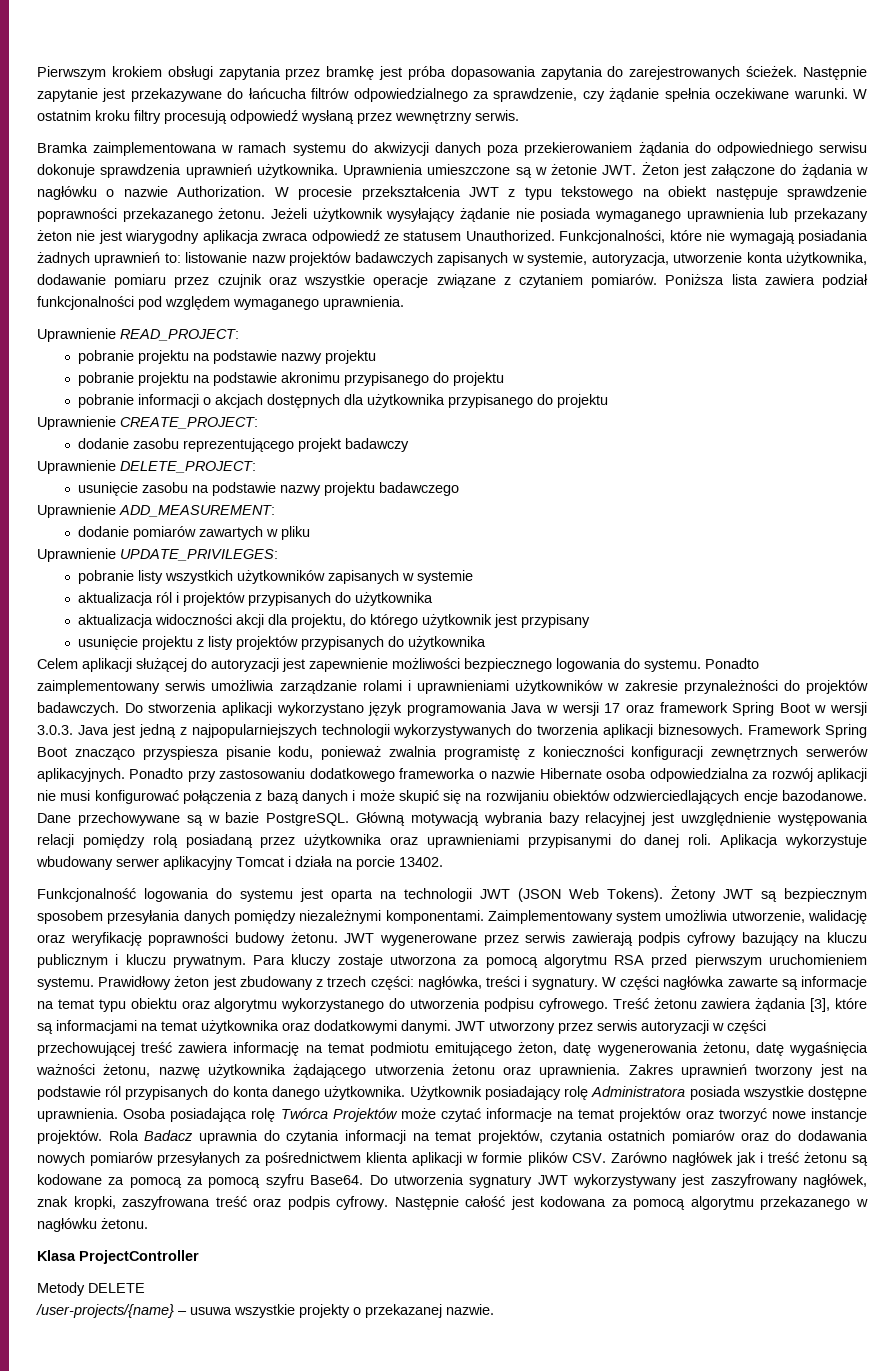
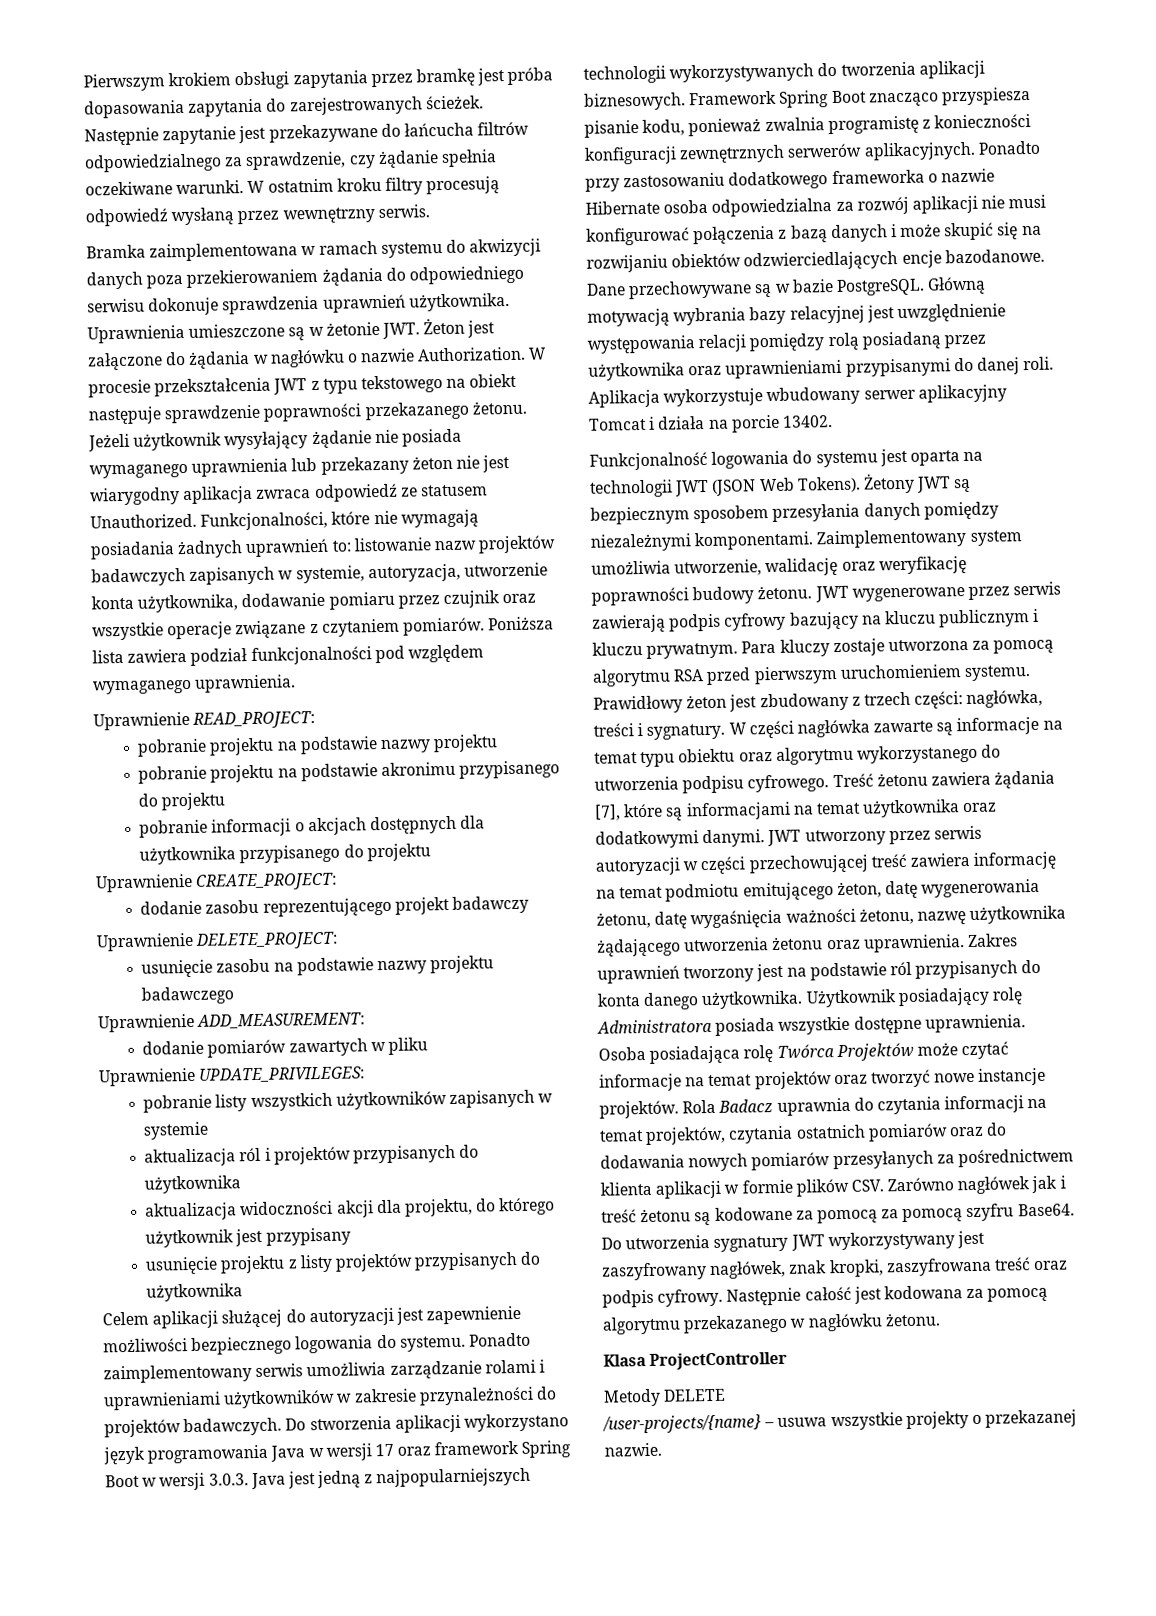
[810,998,831,1012] [3], -> [594,804,621,821] [7],

